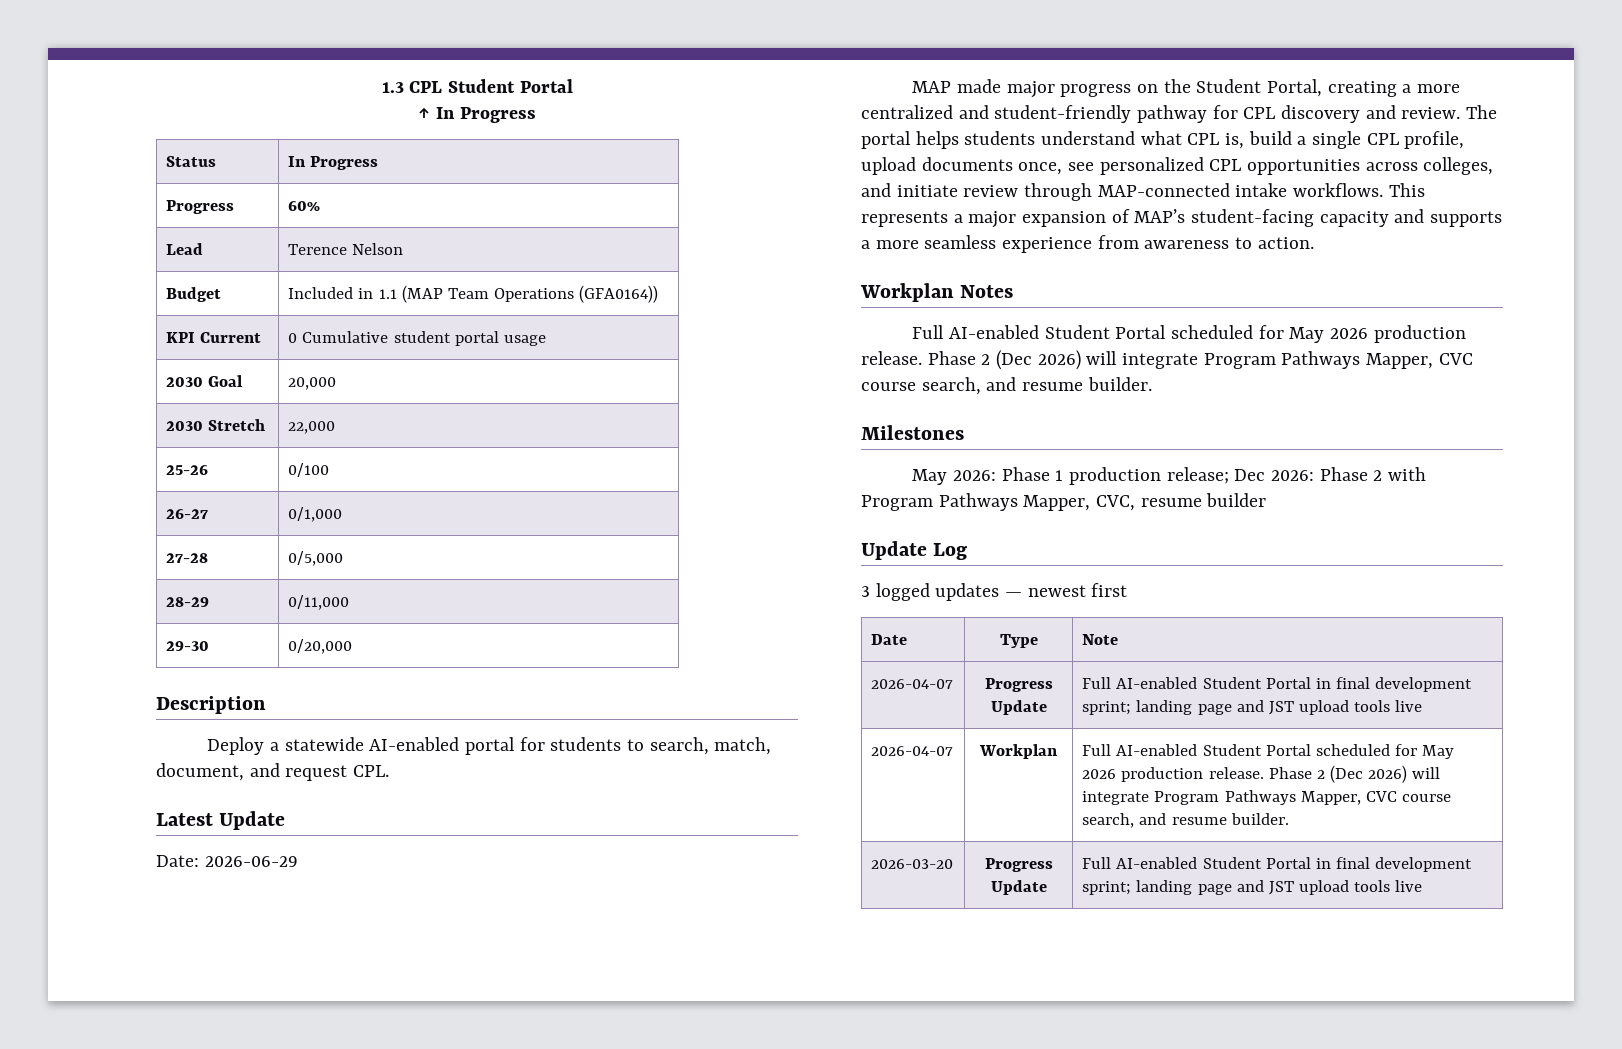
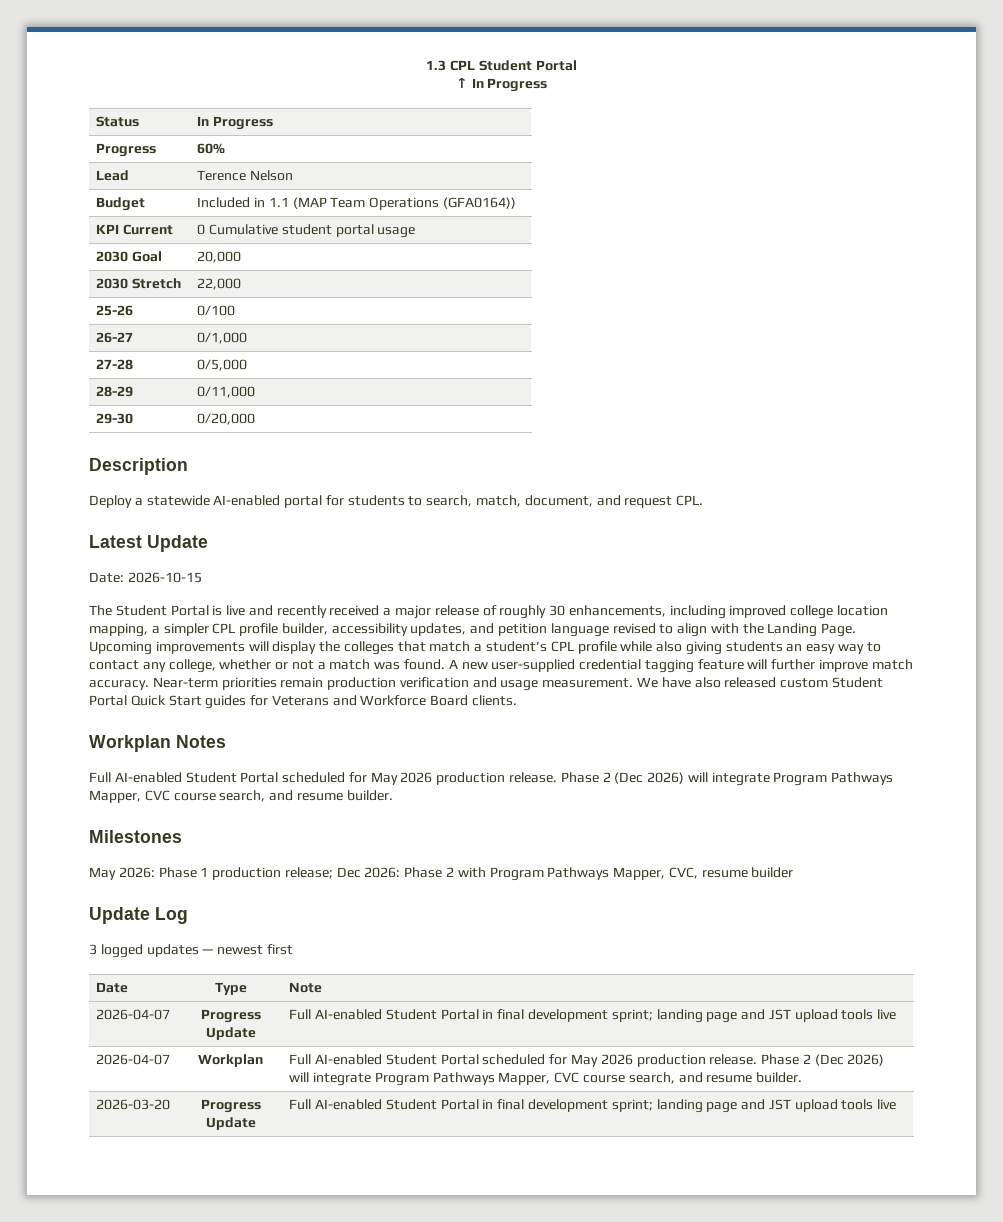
[204,856,298,867] [912,79,1460,98] [861,105,1498,123] [861,131,1465,149] [861,157,1494,175] [861,183,1425,201] [861,209,1503,228] [861,235,1314,253] 2026-06-29 // MAP made major progress on the Student Portal, creating a more centralized and student-friendly pathway for CPL discovery and review. The portal helps students understand what CPL is, build a single CPL profile, upload documents once, see personalized CPL opportunities across colleges, and initiate review through MAP-connected intake workflows. This represents a major expansion of MAP’s student-facing capacity and supports a more seamless experience from awareness to action. -> [127,572,202,583] [89,605,889,619] [89,623,857,637] [89,641,881,655] [89,659,913,673] [89,677,883,691] [89,695,518,709] 2026-10-15 // The Student Portal is live and recently received a major release of roughly 30 enhancements, including improved college location mapping, a simpler CPL profile builder, accessibility updates, and petition language revised to align with the Landing Page. Upcoming improvements will display the colleges that match a student’s CPL profile while also giving students an easy way to contact any college, whether or not a match was found. A new user-supplied credential tagging feature will further improve match accuracy. Near-term priorities remain production verification and usage measurement. We have also released custom Student Portal Quick Start guides for Veterans and Workforce Board clients.

